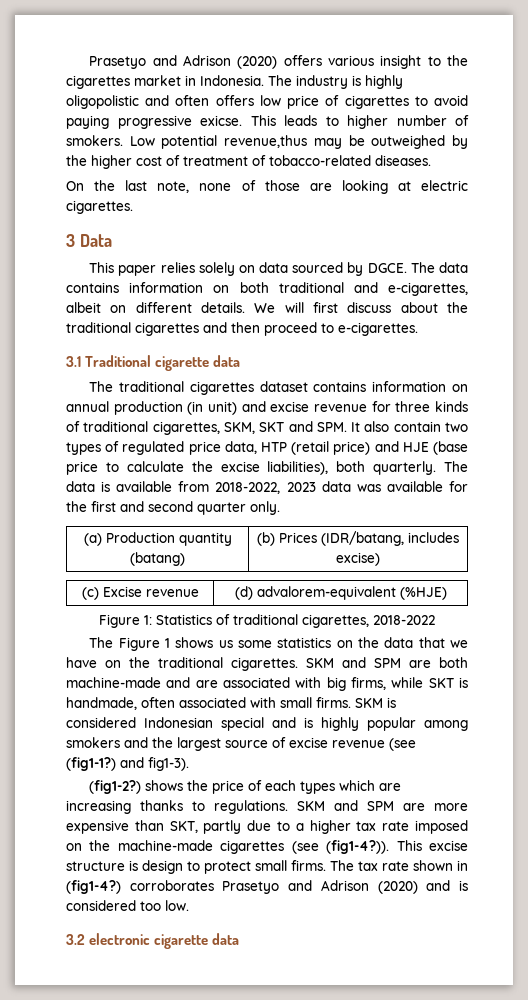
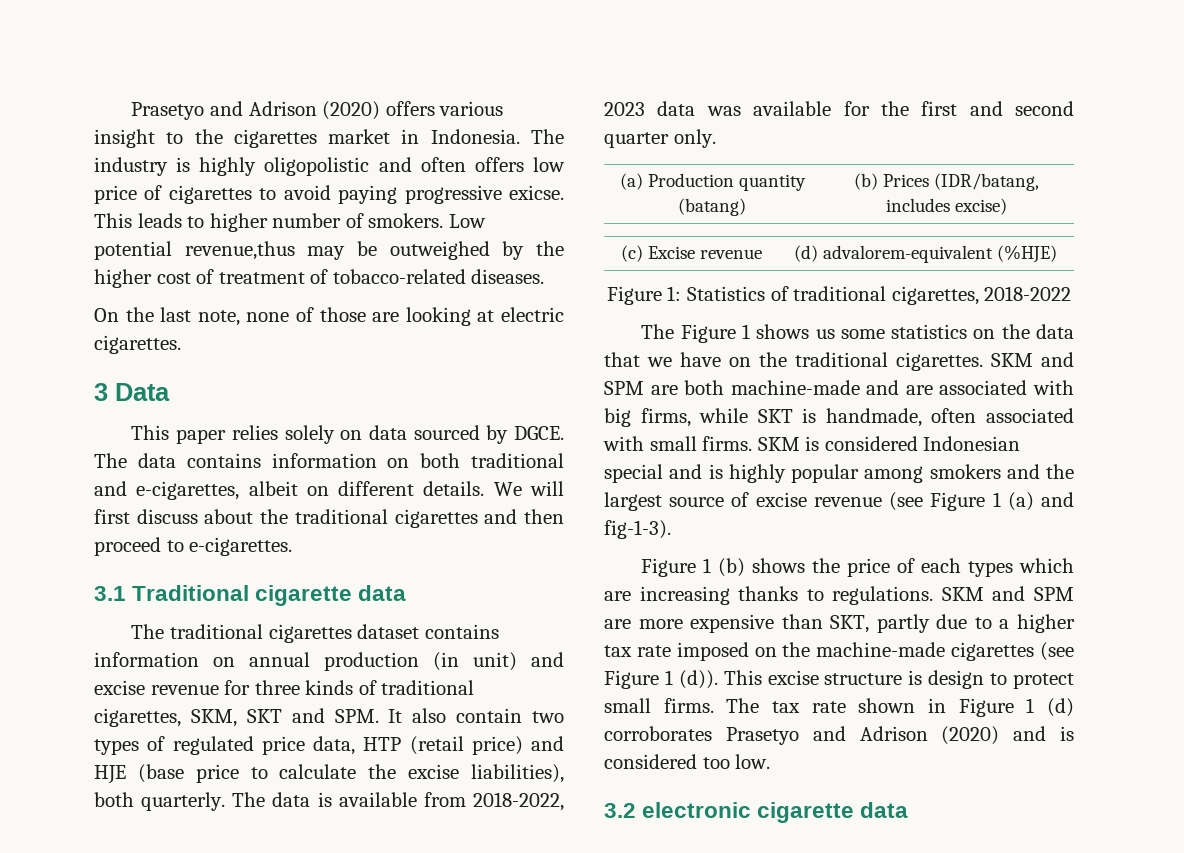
[66,757,189,771] [89,780,142,794] (fig1-1?) and fig1-3). // (fig1-2?) -> [930,492,1074,511] [604,520,671,539] [641,558,746,577] Figure 1 (a) and fig-1-3). // Figure 1 (b)
[326,840,390,854] (fig1-4?)). -> [604,670,718,689] Figure 1 (d)).
[66,880,121,894] (fig1-4?) -> [958,698,1074,717] Figure 1 (d)

